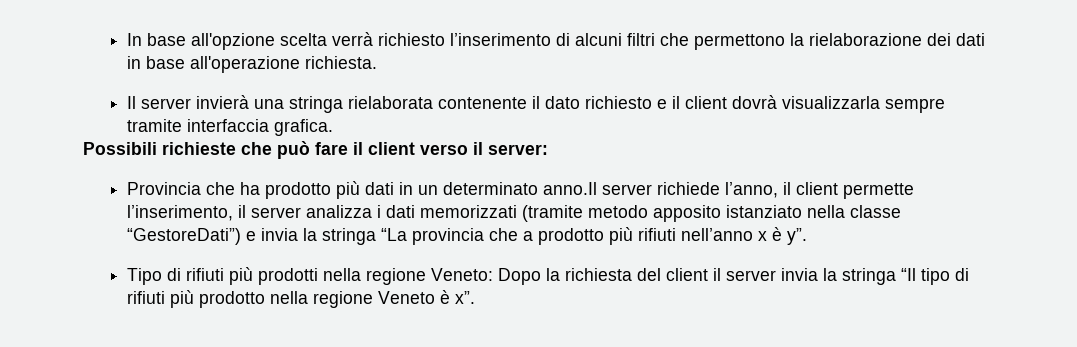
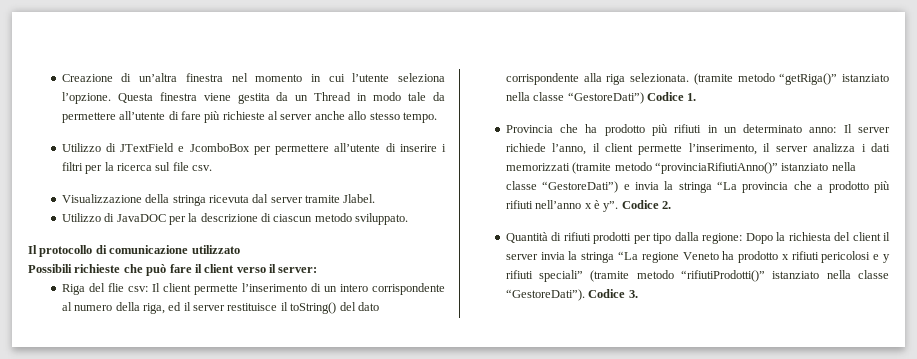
[126,32,985,50] [126,56,377,73] [126,95,945,113] [126,119,333,136] In base all'opzione scelta verrà richiesto l’inserimento di alcuni filtri che permettono la rielaborazione dei dati in base all'operazione richiesta. // Il server invierà una stringa rielaborata contenente il dato richiesto e il client dovrà visualizzarla sempre tramite interfaccia grafica. -> [61,73,446,82] [61,92,446,104] [61,111,437,123] [61,143,446,155] [61,162,213,174] [61,194,376,206] [61,213,409,225] [28,245,240,257] Creazione di un’altra finestra nel momento in cui l’utente seleziona l’opzione. Questa finestra viene gestita da un Thread in modo tale da permettere all’utente di fare più richieste al server anche allo stesso tempo. // Utilizzo di JTextField e JcomboBox per permettere all’utente di inserire i filtri per la ricerca sul file csv. // Visualizzazione della stringa ricevuta dal server tramite Jlabel. // Utilizzo di JavaDOC per la descrizione di ciascun metodo sviluppato. // Il protocollo di comunicazione utilizzato
(548, 149) none -> [61,283,445,295] [61,302,379,314] [505,73,889,85] [505,92,697,104] // Riga del flie csv: Il client permette l’inserimento di un intero corrispondente al numero della riga, ed il server restituisce il toString() del dato corrispondente alla riga selezionata. (tramite metodo “getRiga()” istanziato nella classe “GestoreDati”) Codice 1.
[364,182,394,195] dati -> [674,124,702,133] rifiuti
[542,182,597,195] anno.Il -> [809,124,852,133] anno: Il
[652,205,721,222] apposito -> [654,162,778,174] “provinciaRifiutiAnno()”
[126,267,493,285] // Tipo di rifiuti più prodotti nella regione Veneto: -> [621,200,672,209] [505,232,743,244] Codice 2. // Quantità di rifiuti prodotti per tipo dalla regione:
[900,268,969,285] [126,290,475,308] “Il tipo di rifiuti più prodotto nella regione Veneto è x”. -> [617,251,890,263] [505,270,889,282] [505,289,638,301] “La regione Veneto ha prodotto x rifiuti pericolosi e y rifiuti speciali” (tramite metodo “rifiutiProdotti()” istanziato nella classe “GestoreDati”). Codice 3.

